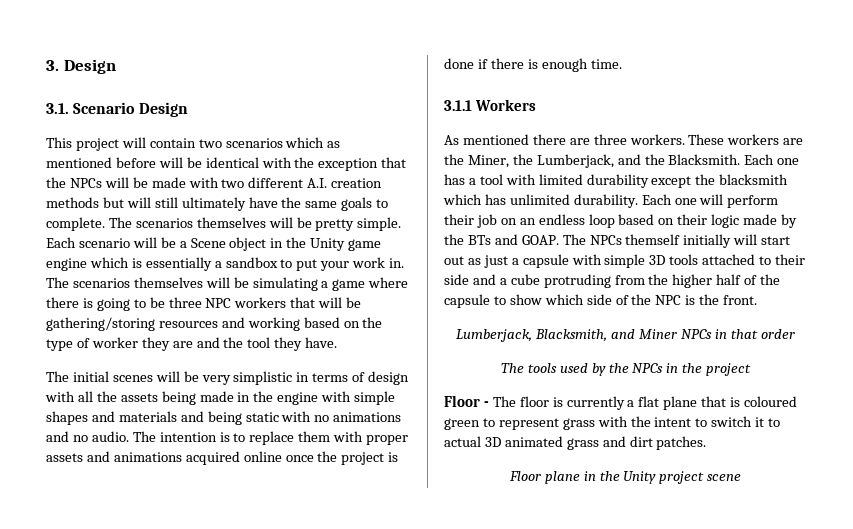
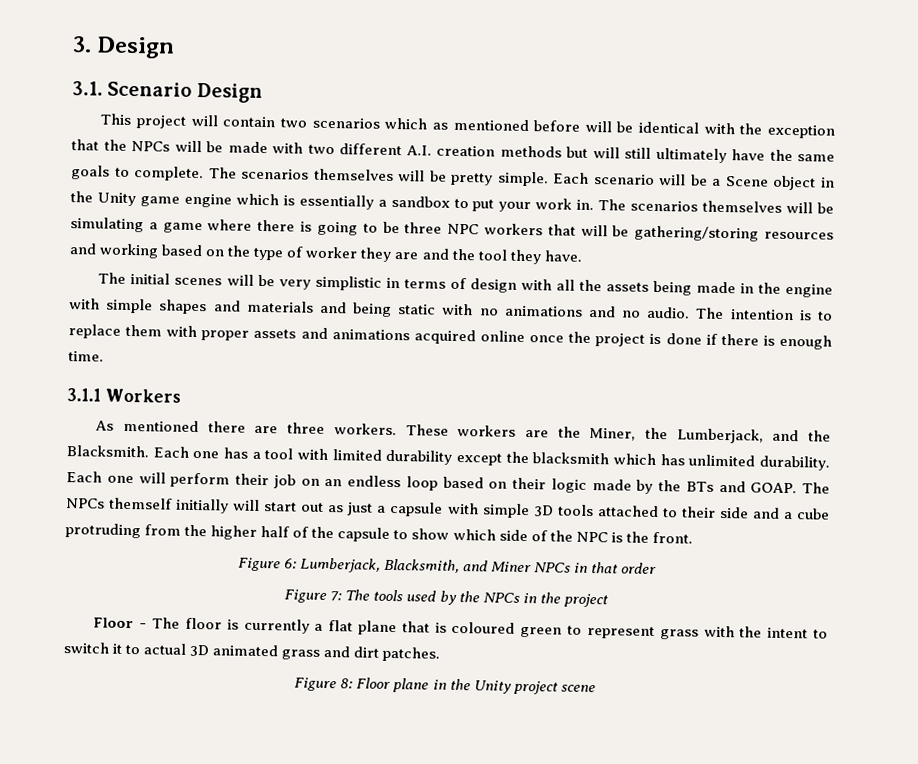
(758, 300) none -> [237,557,297,572] Figure 6:
(795, 334) none -> [284,589,343,604] Figure 7:
(707, 443) none -> [294,677,354,692] Figure 8:

